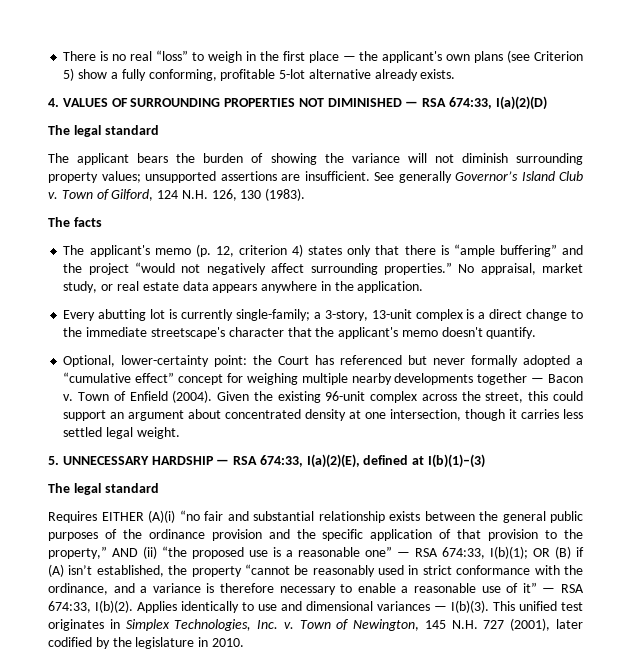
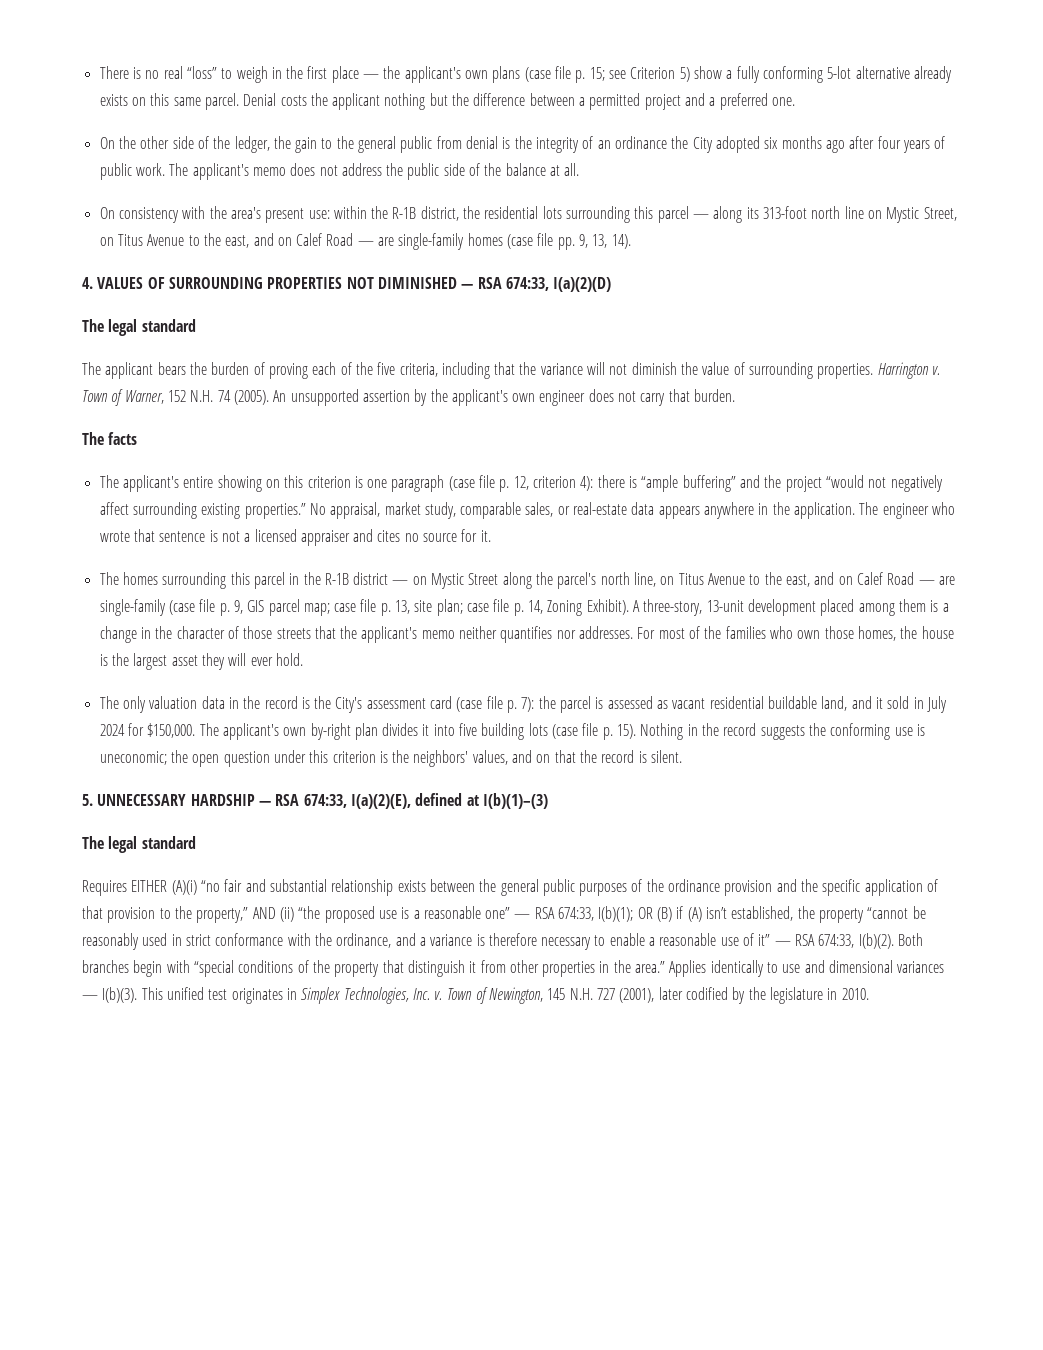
[507,50,531,63] (see -> [524,66,626,83] (case file p. 15; see
[148,69,276,81] conforming, profitable -> [762,66,823,83] conforming
[420,69,456,79] exists. -> [99,93,796,110] [99,136,946,153] [99,163,580,180] [99,206,957,223] [99,233,631,250] exists on this same parcel. Denial costs the applicant nothing but the difference between a permitted project and a preferred one. // On the other side of the ledger, the gain to the general public from denial is the integrity of an ordinance the City adopted six months ago after four years of public work. The applicant's memo does not address the public side of the balance at all. // On consistency with the area's present use: within the R-1B district, the residential lots surrounding this parcel — along its 313-foot north line on Mystic Street, on Titus Avenue to the east, and on Calef Road — are single-family homes (case file pp. 9, 13, 14).
[270,153,317,165] showing -> [268,362,516,379] proving each of the five criteria, including that
[515,153,583,165] [48,171,583,183] [48,188,306,201] [48,217,102,227] [63,244,400,257] surrounding property values; unsupported assertions are insufficient. See generally Governor’s Island Club v. Town of Gilford, 124 N.H. 126, 130 (1983). // The facts // The applicant's memo (p. 12, criterion 4) states only that -> [681,362,941,379] [82,389,736,406] [82,432,138,445] [99,475,594,492] the value of surrounding properties. Harrington v. Town of Warner, 152 N.H. 74 (2005). An unsupported assertion by the applicant's own engineer does not carry that burden. // The facts // The applicant's entire showing on this criterion is one paragraph (case file p. 12, criterion 4):
(378, 269) none -> [201,503,241,519] existing
[101,281,179,291] or real estate -> [460,502,628,519] comparable sales, or real-estate
[63,309,583,321] [63,327,537,339] [63,355,583,367] [63,372,584,385] [63,390,584,403] [63,409,583,421] [63,427,180,439] // Every abutting lot is currently single-family; a 3-story, 13-unit complex is a direct change to the immediate streetscape's character that the applicant's memo doesn't quantify. // Optional, lower-certainty point: the Court has referenced but never formally adopted a “cumulative effect” concept for weighing multiple nearby developments together — Bacon v. Town of Enfield (2004). Given the existing 96-unit complex across the street, this could support an argument about concentrated density at one intersection, though it carries less settled legal weight. -> [859,502,956,519] [99,529,491,546] [99,572,955,589] [99,599,949,616] [99,626,954,643] [99,653,303,670] [99,696,947,713] [99,723,925,740] [99,750,683,767] The engineer who wrote that sentence is not a licensed appraiser and cites no source for it. // The homes surrounding this parcel in the R-1B district — on Mystic Street along the parcel's north line, on Titus Avenue to the east, and on Calef Road — are single-family (case file p. 9, GIS parcel map; case file p. 13, site plan; case file p. 14, Zoning Exhibit). A three-story, 13-unit development placed among them is a change in the character of those streets that the applicant's memo neither quantifies nor addresses. For most of the families who own those homes, the house is the largest asset they will ever hold. // The only valuation data in the record is the City's assessment card (case file p. 7): the parcel is assessed as vacant residential buildable land, and it sold in July 2024 for $150,000. The applicant's own by-right plan divides it into five building lots (case file p. 15). Nothing in the record suggests the conforming use is uneconomic; the open question under this criterion is the neighbors' values, and on that the record is silent.
(133, 606) none -> [898,933,924,946] [82,960,666,977] Both branches begin with “special conditions of the property that distinguish it from other properties in the area.”

